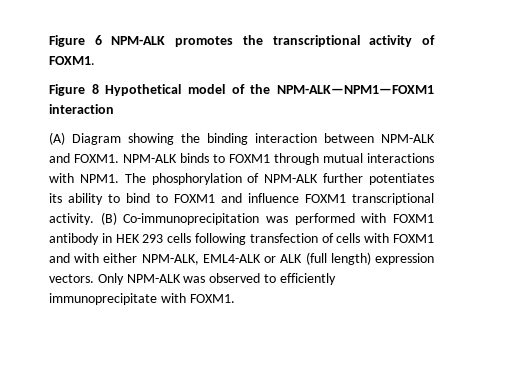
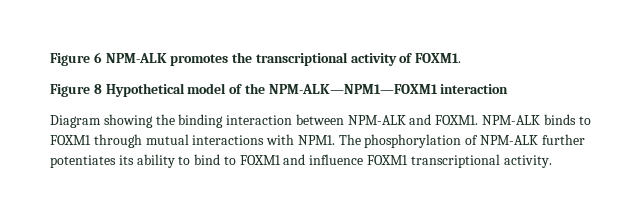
[49,132,65,145] (A) -> (509, 89) none
[100,212,434,225] [49,233,435,245] [49,252,435,265] [49,273,336,285] [49,293,235,305] (B) Co-immunoprecipitation was performed with FOXM1 antibody in HEK 293 cells following transfection of cells with FOXM1 and with either NPM-ALK, EML4-ALK or ALK (full length) expression vectors. Only NPM-ALK was observed to efficiently immunoprecipitate with FOXM1. -> (552, 161) none

